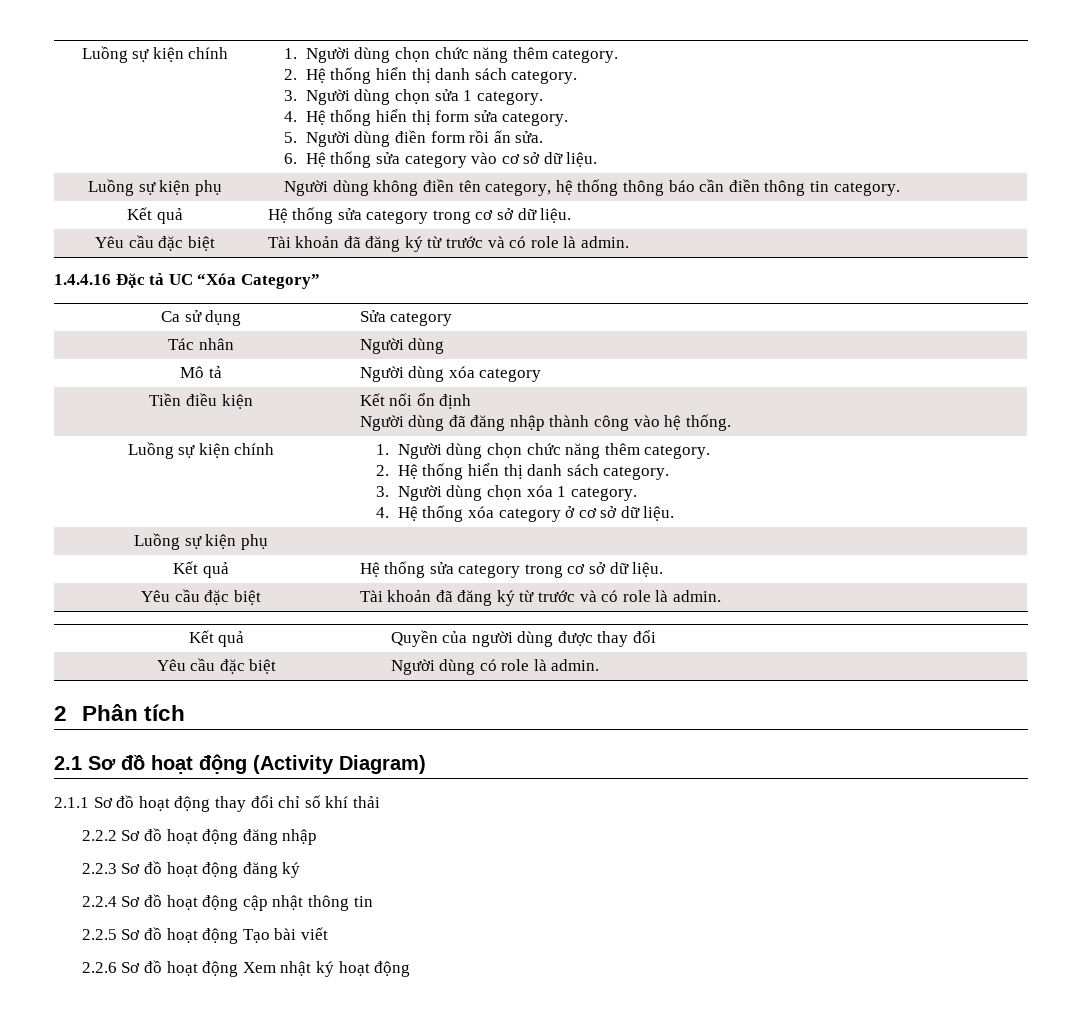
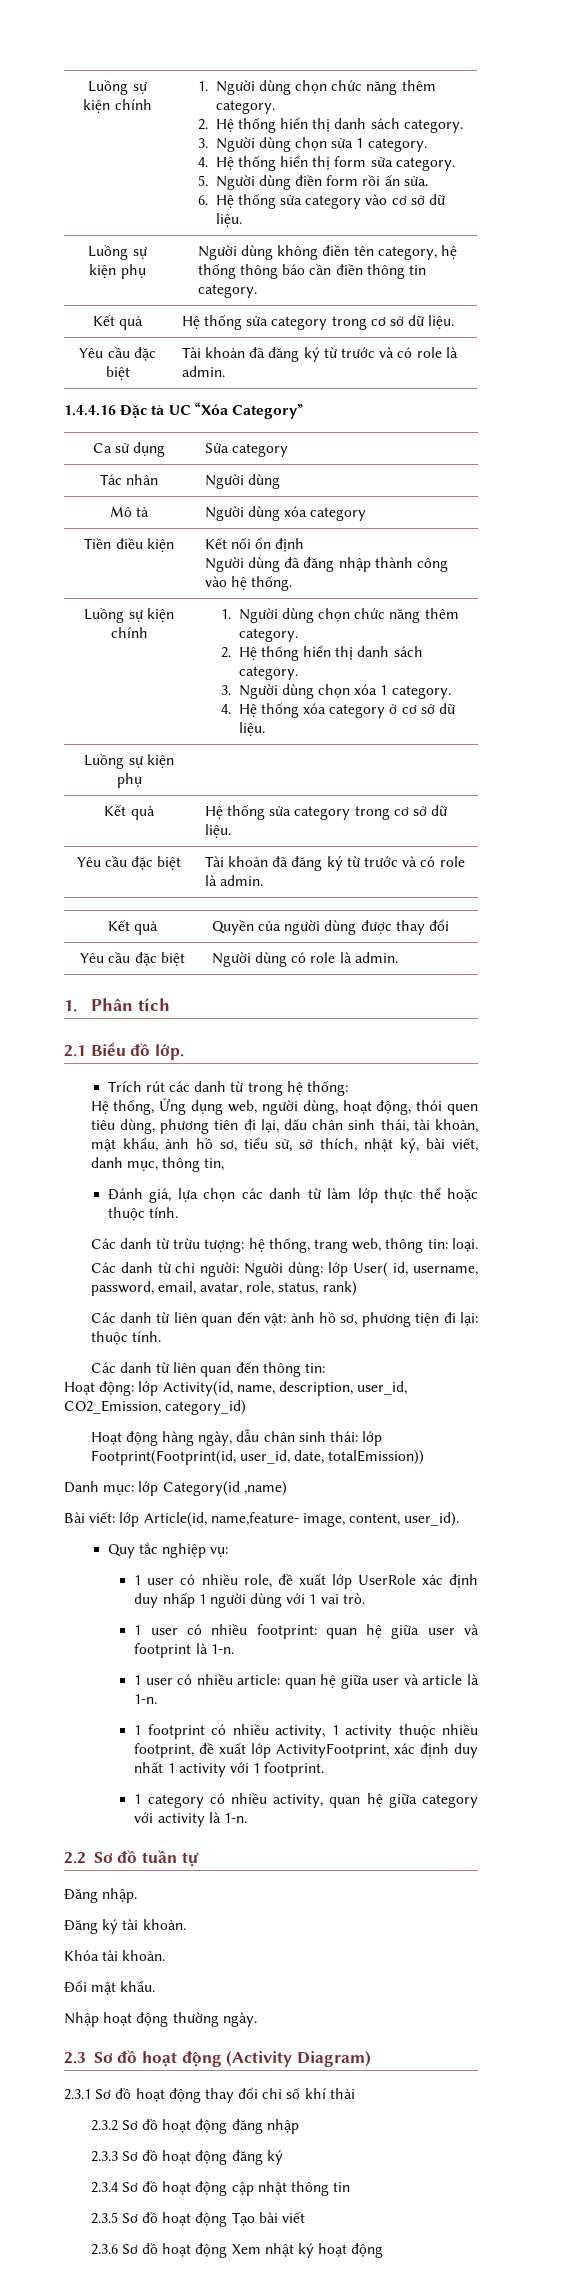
[54,706,67,721] 2 -> [64,1000,77,1012] 1.
(82, 763) none -> [90,1042,184,1060] [107,1080,349,1096] [90,1098,479,1115] [90,1118,478,1134] [90,1137,479,1153] [90,1157,225,1172] [107,1187,478,1203] [107,1207,178,1221] [90,1237,478,1253] [90,1262,478,1277] [90,1281,357,1296] [90,1311,479,1327] [90,1331,161,1345] [90,1361,325,1377] [64,1381,408,1396] [64,1400,247,1415] [90,1429,383,1446] [90,1450,425,1465] [64,1481,287,1496] [64,1511,460,1527] [107,1542,229,1558] [134,1573,478,1589] [134,1592,365,1608] [134,1623,479,1639] [134,1643,234,1658] [134,1673,480,1689] [134,1694,158,1704] [134,1723,479,1739] [134,1742,479,1758] [134,1761,325,1777] [134,1792,479,1808] [134,1812,247,1827] [64,1850,199,1867] [64,1888,138,1903] [64,1919,186,1934] [64,1950,166,1961] [64,1980,156,1995] [64,2012,257,2027] [64,2052,86,2064] Biểu đồ lớp. // Trích rút các danh từ trong hệ thống: // Hệ thống, Ứng dụng web, người dùng, hoạt động, thói quen tiêu dùng, phương tiên đi lại, dấu chân sinh thái, tài khoản, mật khẩu, ảnh hồ sơ, tiểu sử, sở thích, nhật ký, bài viết, danh mục, thông tin, // Đánh giá, lựa chọn các danh từ làm lớp thực thể hoặc thuộc tính. // Các danh từ trừu tượng: hệ thống, trang web, thông tin: loại. // Các danh từ chỉ người: Người dùng: lớp User( id, username, password, email, avatar, role, status, rank) // Các danh từ liên quan đến vật: ảnh hồ sơ, phương tiện đi lại: thuộc tính. // Các danh từ liên quan đến thông tin: // Hoạt động: lớp Activity(id, name, description, user_id, CO2_Emission, category_id) // Hoạt động hàng ngày, dẫu chân sinh thái: lớp Footprint(Footprint(id, user_id, date, totalEmission)) // Danh mục: lớp Category(id ,name) // Bài viết: lớp Article(id, name,feature- image, content, user_id). // Quy tắc nghiệp vụ: // 1 user có nhiều role, đề xuất lớp UserRole xác định duy nhấp 1 người dùng với 1 vai trò. // 1 user có nhiều footprint: quan hệ giữa user và footprint là 1-n. // 1 user có nhiều article: quan hệ giữa user và article là 1-n. // 1 footprint có nhiều activity, 1 activity thuộc nhiều footprint, đề xuất lớp ActivityFootprint, xác định duy nhất 1 activity với 1 footprint. // 1 category có nhiều activity, quan hệ giữa category với activity là 1-n. // 2.2 Sơ đồ tuần tự // Đăng nhập. // Đăng ký tài khoản. // Khóa tài khoản. // Đổi mật khẩu. // Nhập hoạt động thường ngày. // 2.3
[54,797,89,808] 2.1.1 -> [64,2089,91,2100] 2.3.1
[81,830,117,841] 2.2.2 -> [90,2120,118,2131] 2.3.2
[81,863,117,874] 2.2.3 -> [90,2151,118,2162] 2.3.3
[81,896,117,907] 2.2.4 -> [90,2182,118,2193] 2.3.4
[81,929,117,940] 2.2.5 -> [90,2212,118,2224] 2.3.5
[81,962,117,973] 2.2.6 -> [90,2244,118,2255] 2.3.6

